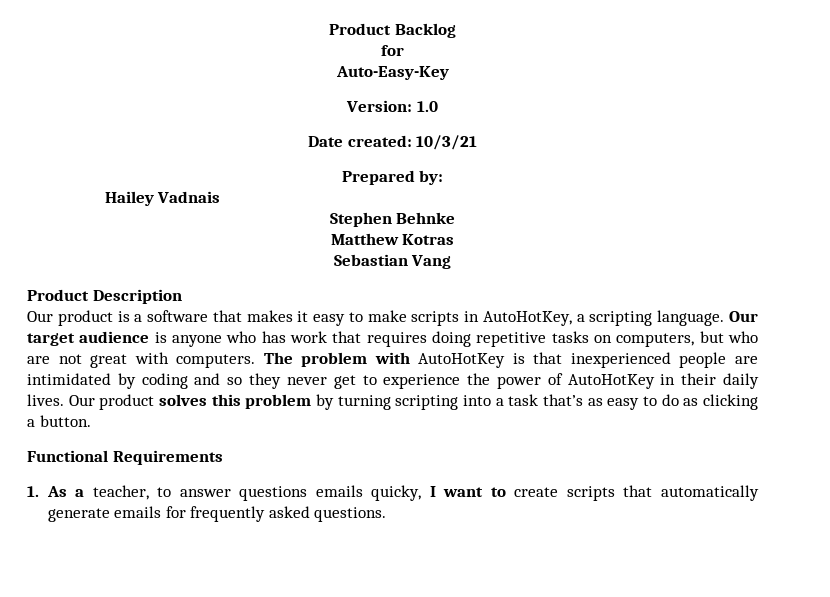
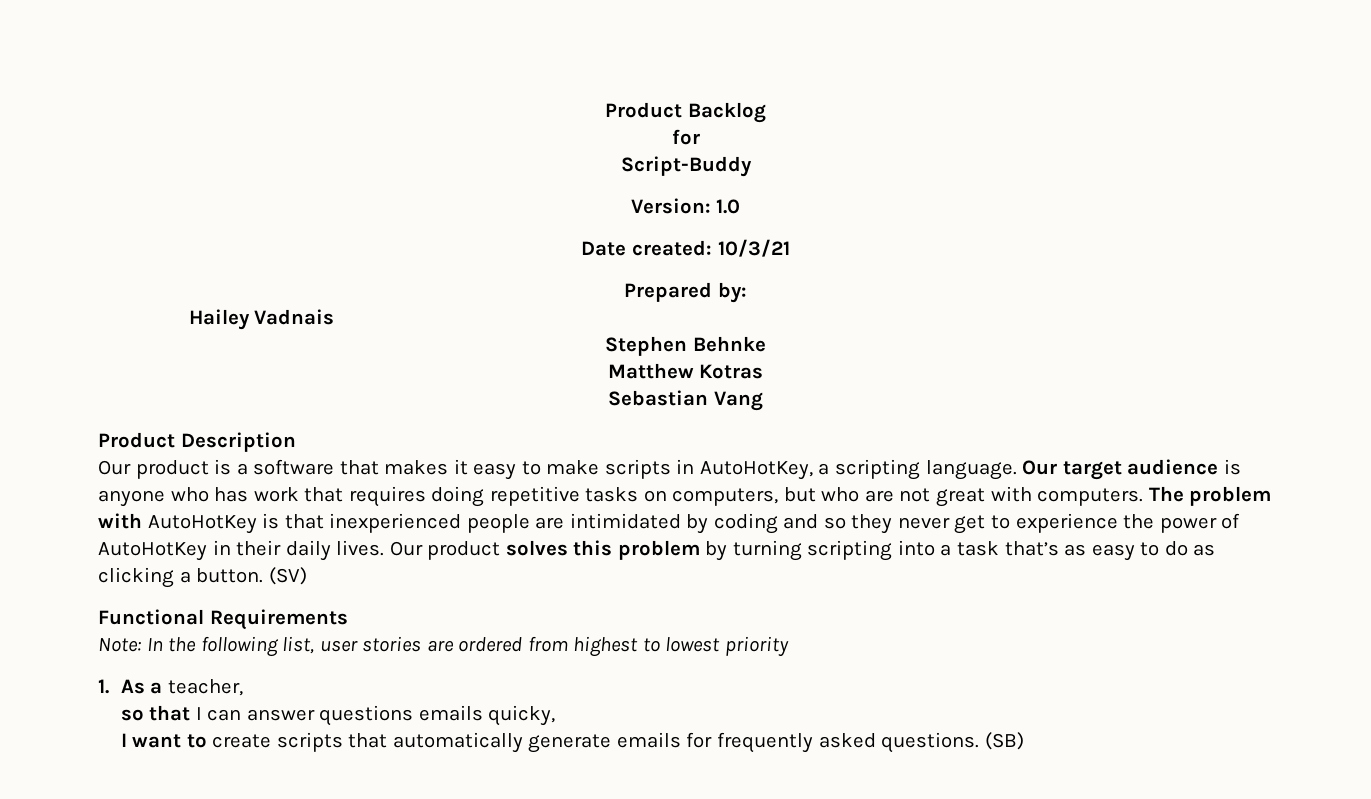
[335,66,449,80] Auto-Easy-Key -> [620,156,752,177] Script-Buddy
(91, 421) none -> [268,567,307,585] (SV)
(223, 457) none -> [98,636,789,657] // Note: In the following list, user stories are ordered from highest to lowest priority
[157,487,172,497] to -> [120,705,242,721] // so that I can
(422, 493) none -> (556, 715) //
(387, 514) none -> [984,732,1024,750] (SB)

